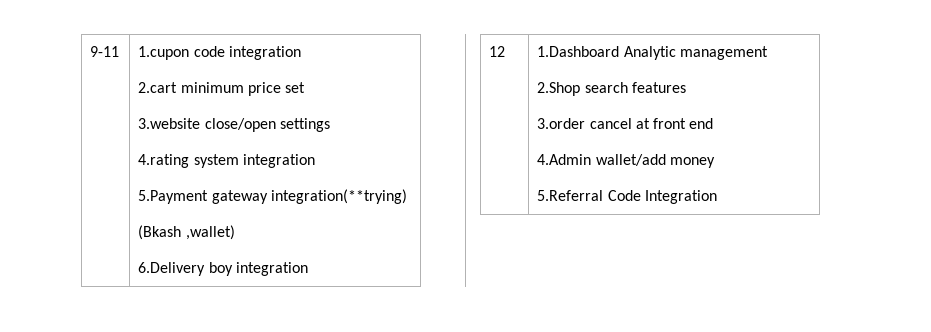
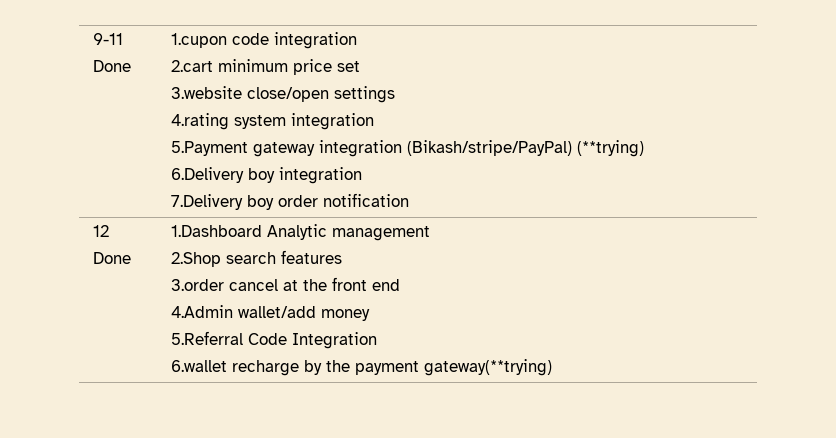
(120, 51) none -> [92,60,131,72] // Done
[270,189,407,204] [138,225,235,240] integration(**trying) // (Bkash ,wallet) -> [318,140,644,157] integration (Bikash/stripe/PayPal) (**trying)
(308, 269) none -> [170,193,409,210] // 7.Delivery boy order notification
(506, 51) none -> [92,252,131,264] // Done
(650, 123) none -> [302,279,327,291] the
(717, 197) none -> [170,359,552,376] // 6.wallet recharge by the payment gateway(**trying)

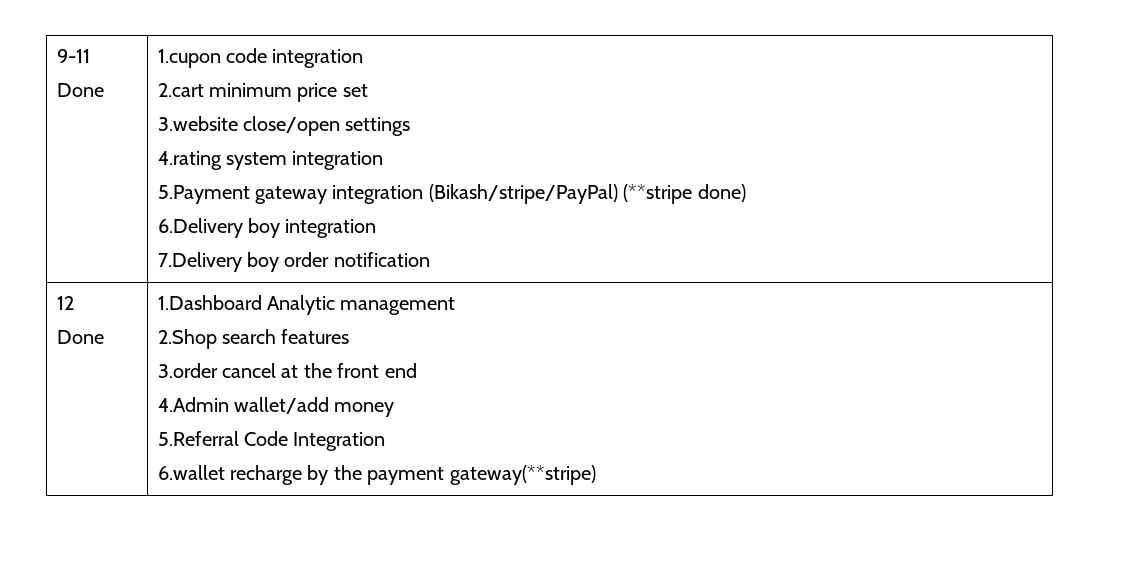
[576,140,644,157] (**trying) -> [623,184,746,204] (**stripe done)
[423,359,552,376] gateway(**trying) -> [449,465,596,485] gateway(**stripe)

